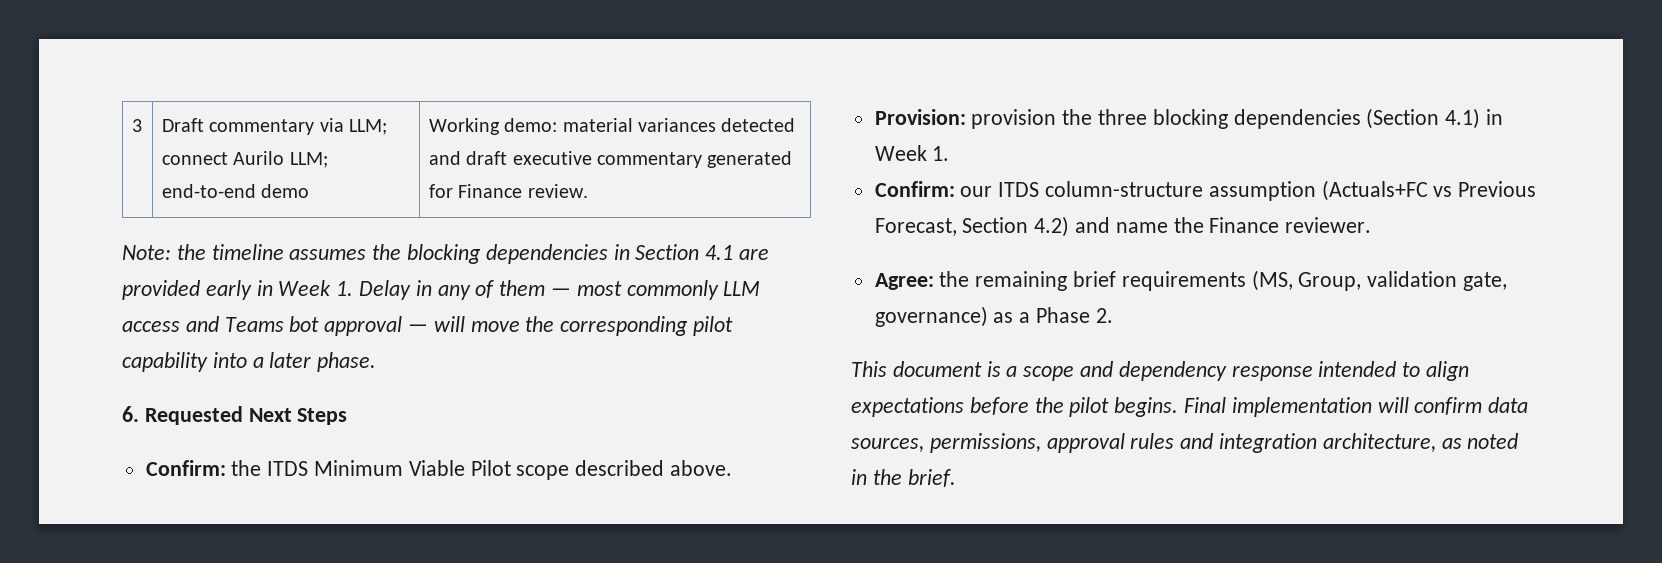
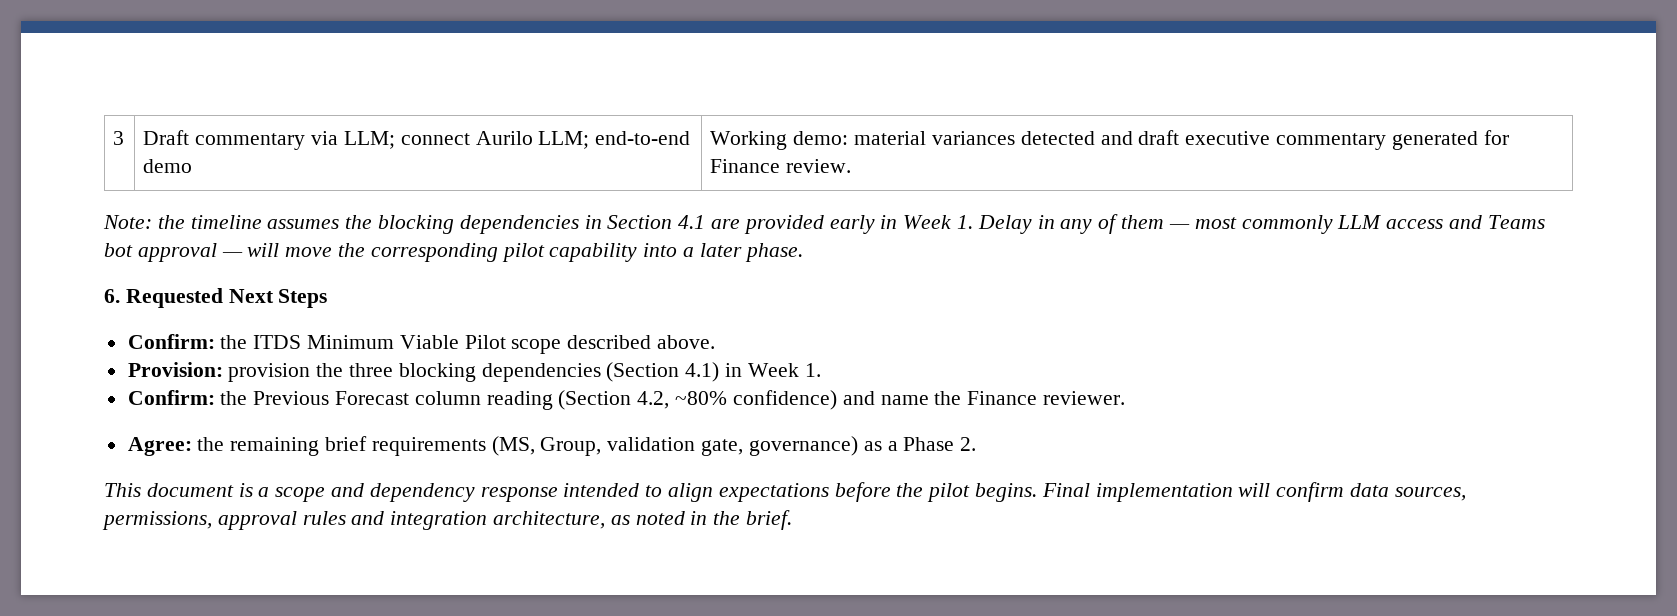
[960,180,1537,201] [874,216,1070,237] our ITDS column-structure assumption (Actuals+FC vs Previous Forecast, Section 4.2) -> [220,390,837,410] the Previous Forecast column reading (Section 4.2, ~80% confidence)

